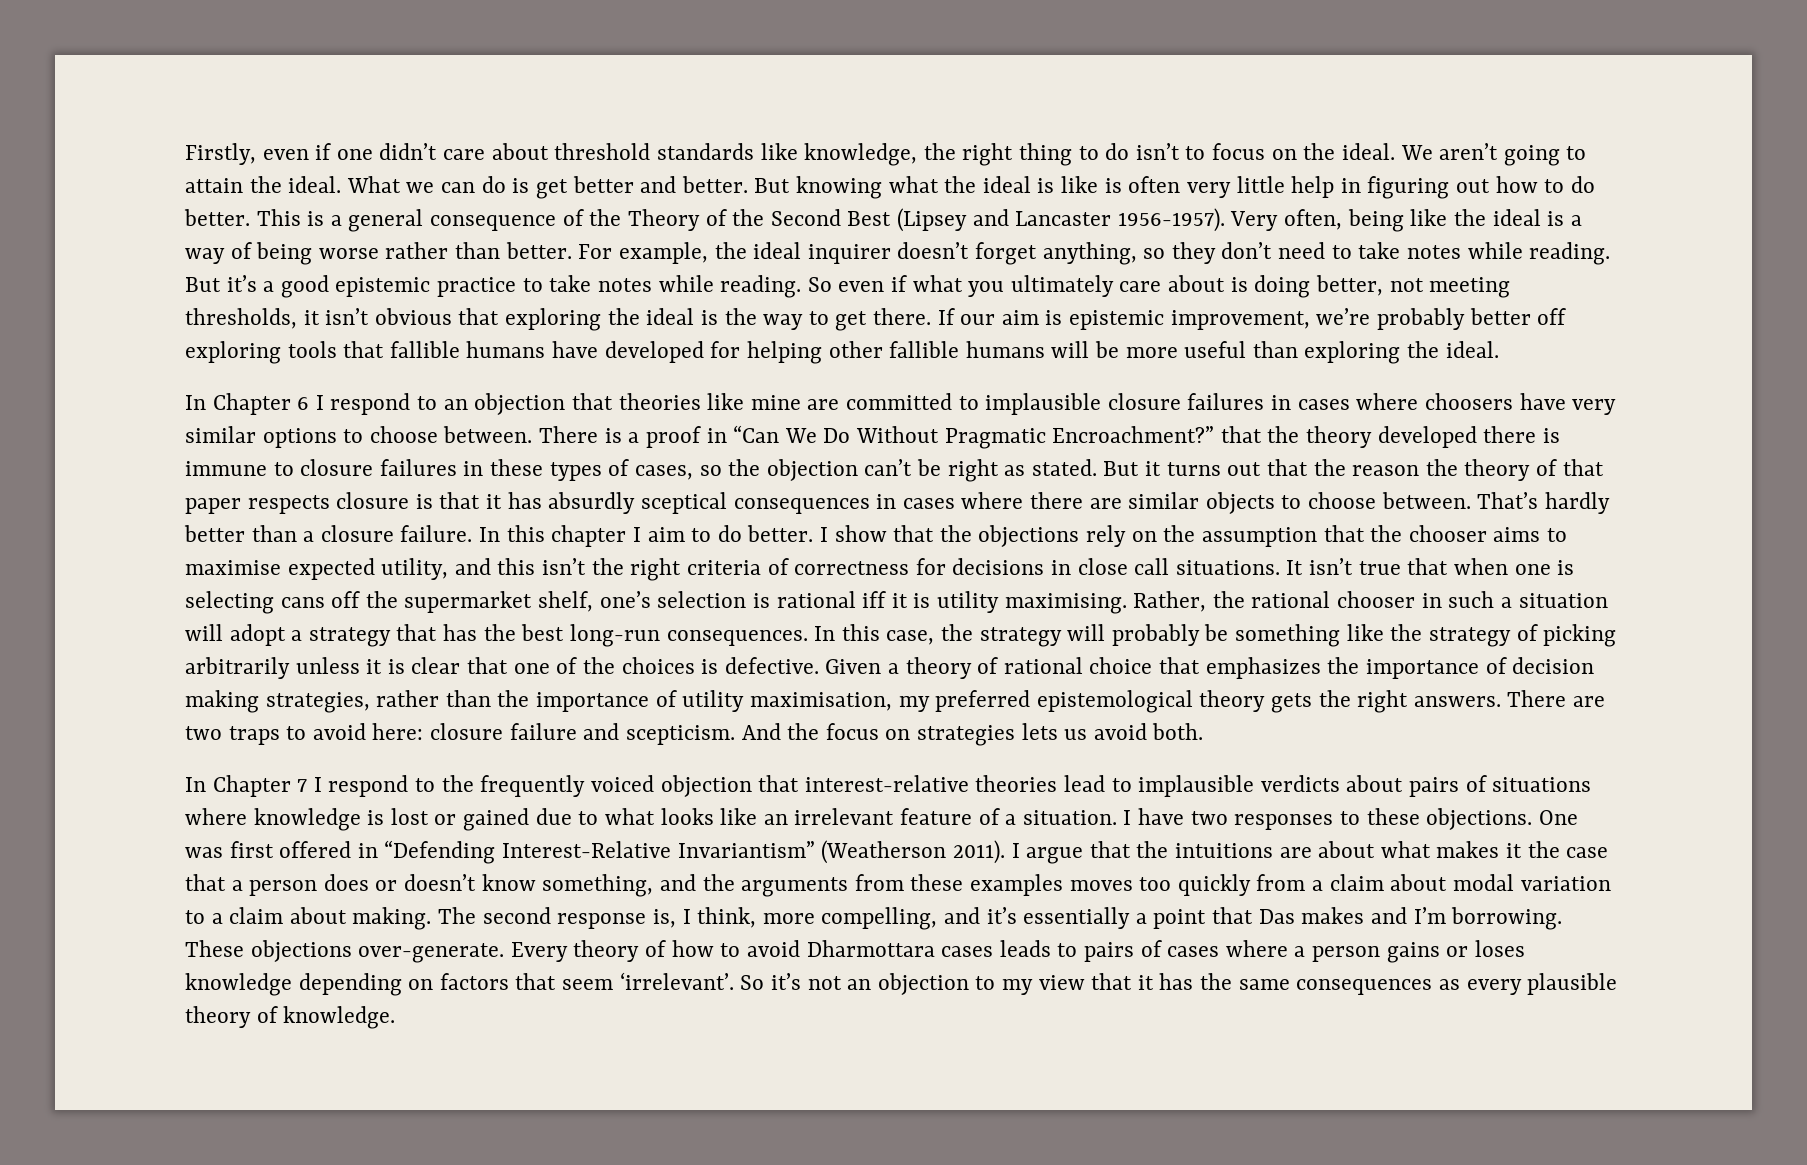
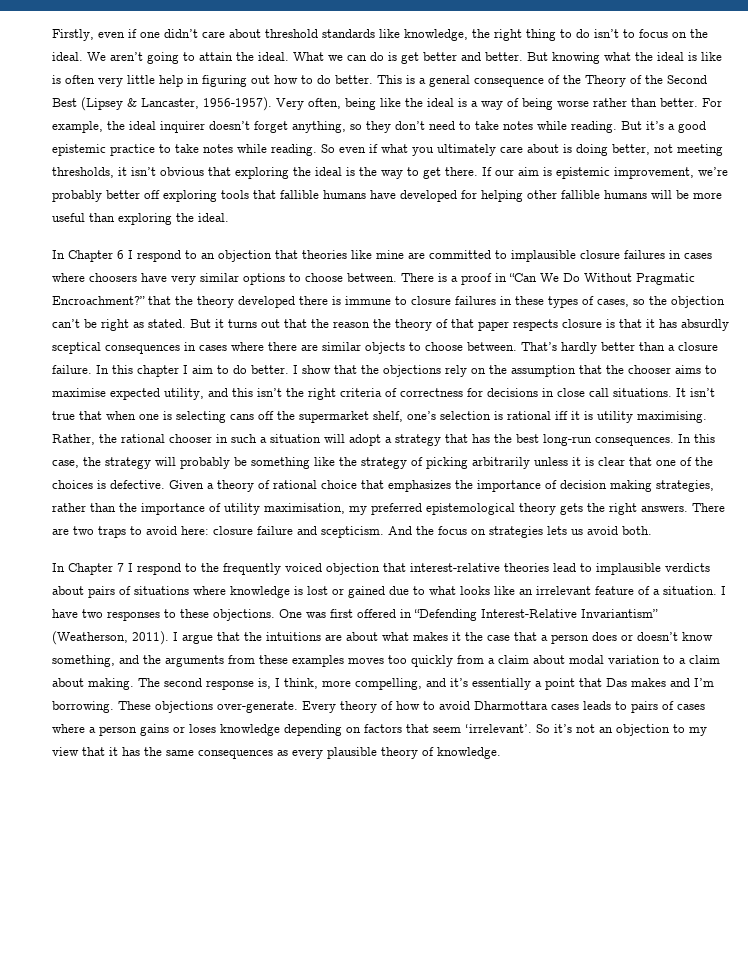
[972,209,1112,226] and Lancaster -> [127,98,199,109] & Lancaster,
[821,840,947,864] (Weatherson -> [52,631,128,645] (Weatherson,

